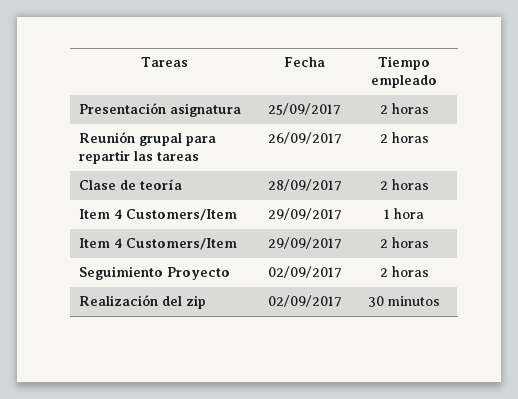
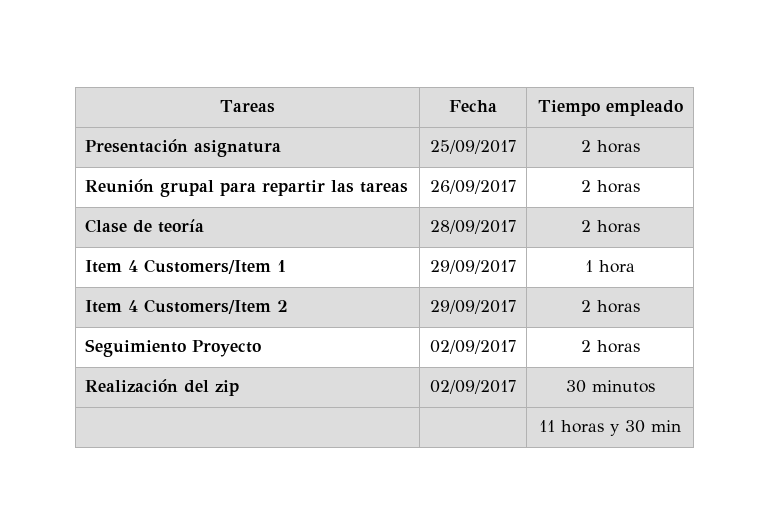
(237, 215) none -> [277,260,287,272] 1
(237, 244) none -> [277,300,289,312] 2
(440, 301) none -> [539,420,681,436] // | | 11 horas y 30 min

